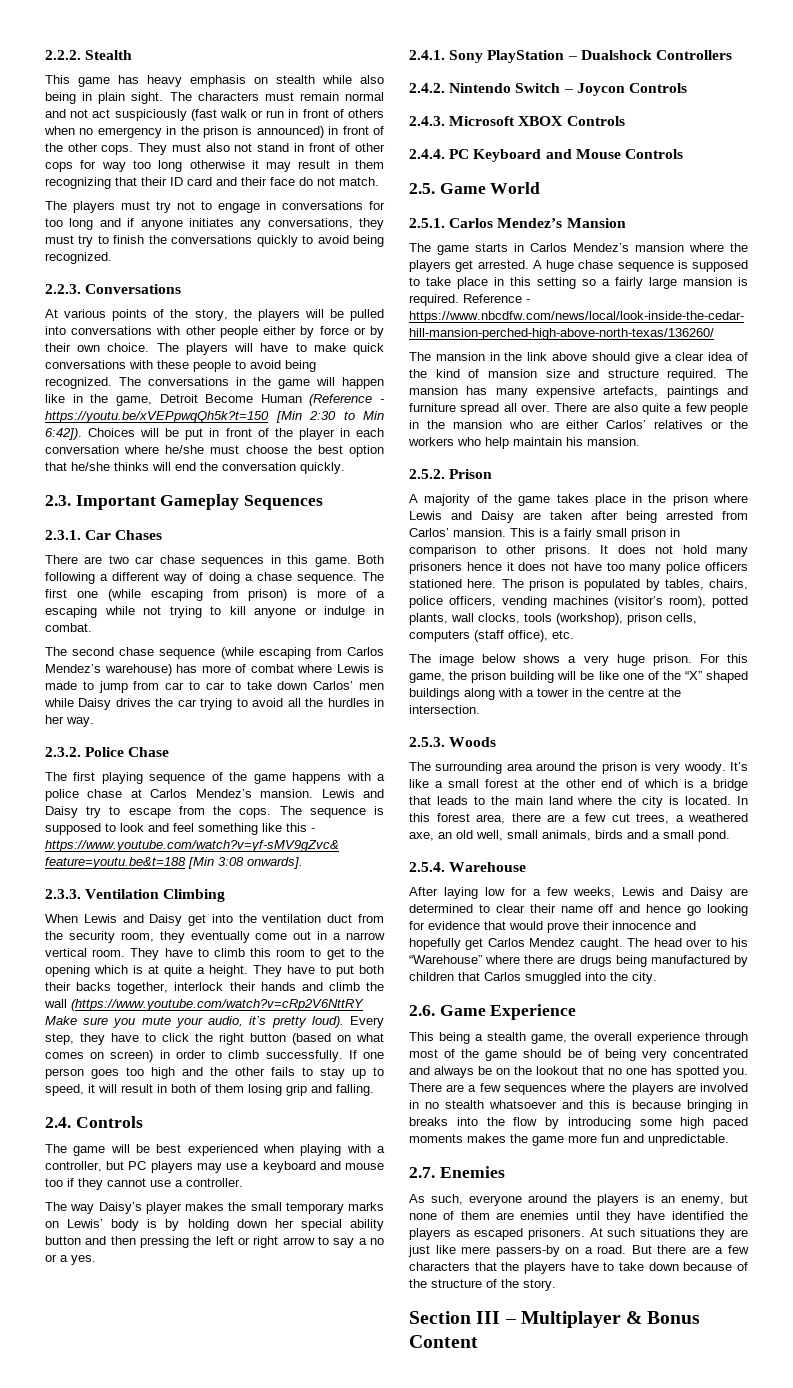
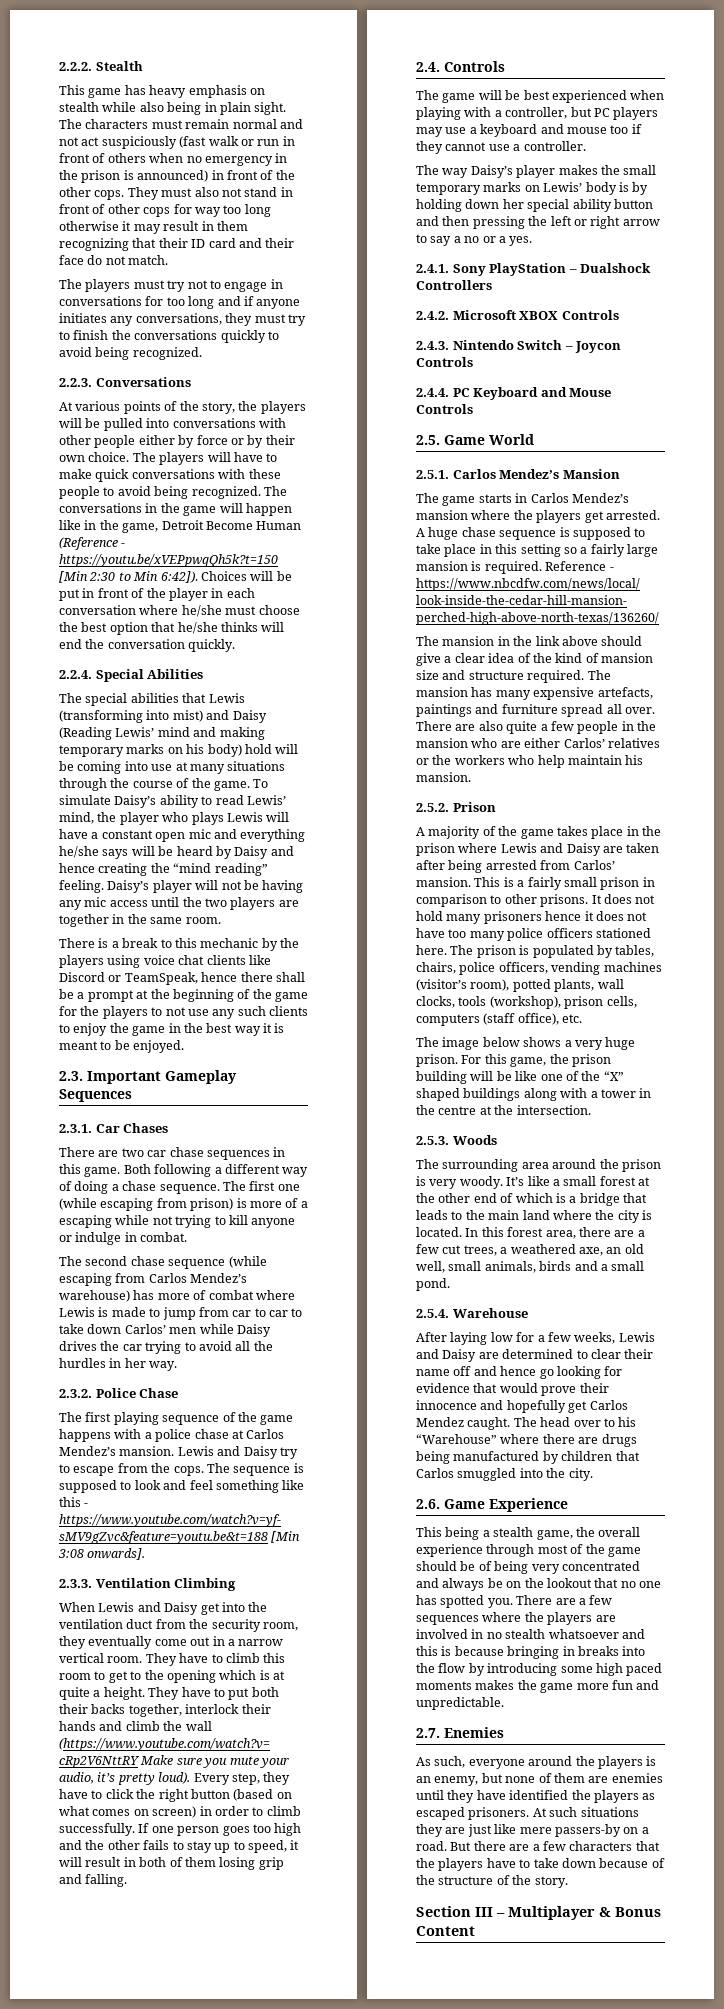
(345, 468) none -> [59,669,204,682] [59,693,245,706] [59,710,267,723] [59,727,265,740] [59,744,299,757] [59,761,286,774] [59,778,269,791] [59,795,286,808] [59,812,290,825] [59,829,306,842] [59,846,294,859] [59,863,268,876] [59,880,304,893] [59,897,299,910] [59,914,221,927] [59,938,299,951] [59,955,271,968] [59,972,305,985] [59,989,308,1002] [59,1006,308,1019] [59,1023,285,1036] [59,1040,185,1053] // 2.2.4. Special Abilities // The special abilities that Lewis (transforming into mist) and Daisy (Reading Lewis’ mind and making temporary marks on his body) hold will be coming into use at many situations through the course of the game. To simulate Daisy’s ability to read Lewis’ mind, the player who plays Lewis will have a constant open mic and everything he/she says will be heard by Daisy and hence creating the “mind reading” feeling. Daisy’s player will not be having any mic access until the two players are together in the same room. // There is a break to this mechanic by the players using voice chat clients like Discord or TeamSpeak, hence there shall be a prompt at the beginning of the game for the players to not use any such clients to enjoy the game in the best way it is meant to be enjoyed.
(445, 88) none -> [452,310,619,320] [416,341,449,350] Microsoft XBOX Controls // 2.4.3.
[409,116,625,126] // 2.4.3. Microsoft XBOX Controls -> (473, 362) none

